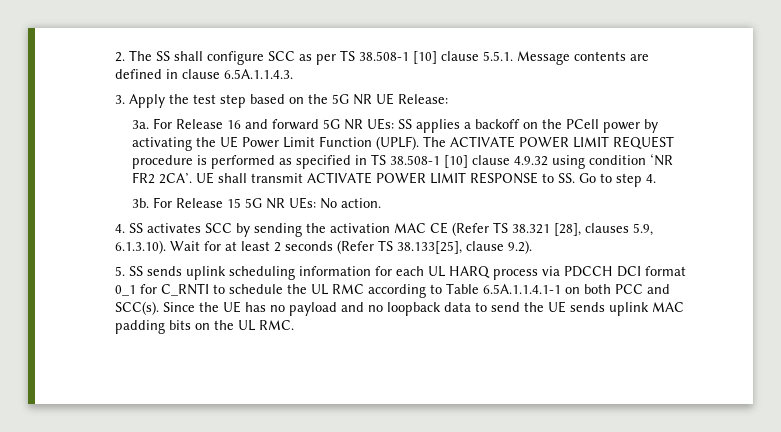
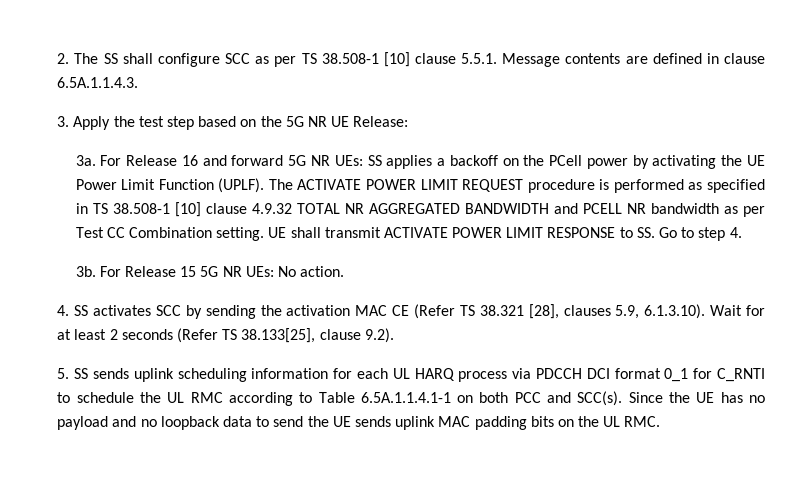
[551,153,673,169] [131,172,192,184] using condition ‘NR FR2 2CA’. -> [296,203,765,217] [75,227,265,241] TOTAL NR AGGREGATED BANDWIDTH and PCELL NR bandwidth as per Test CC Combination setting.

